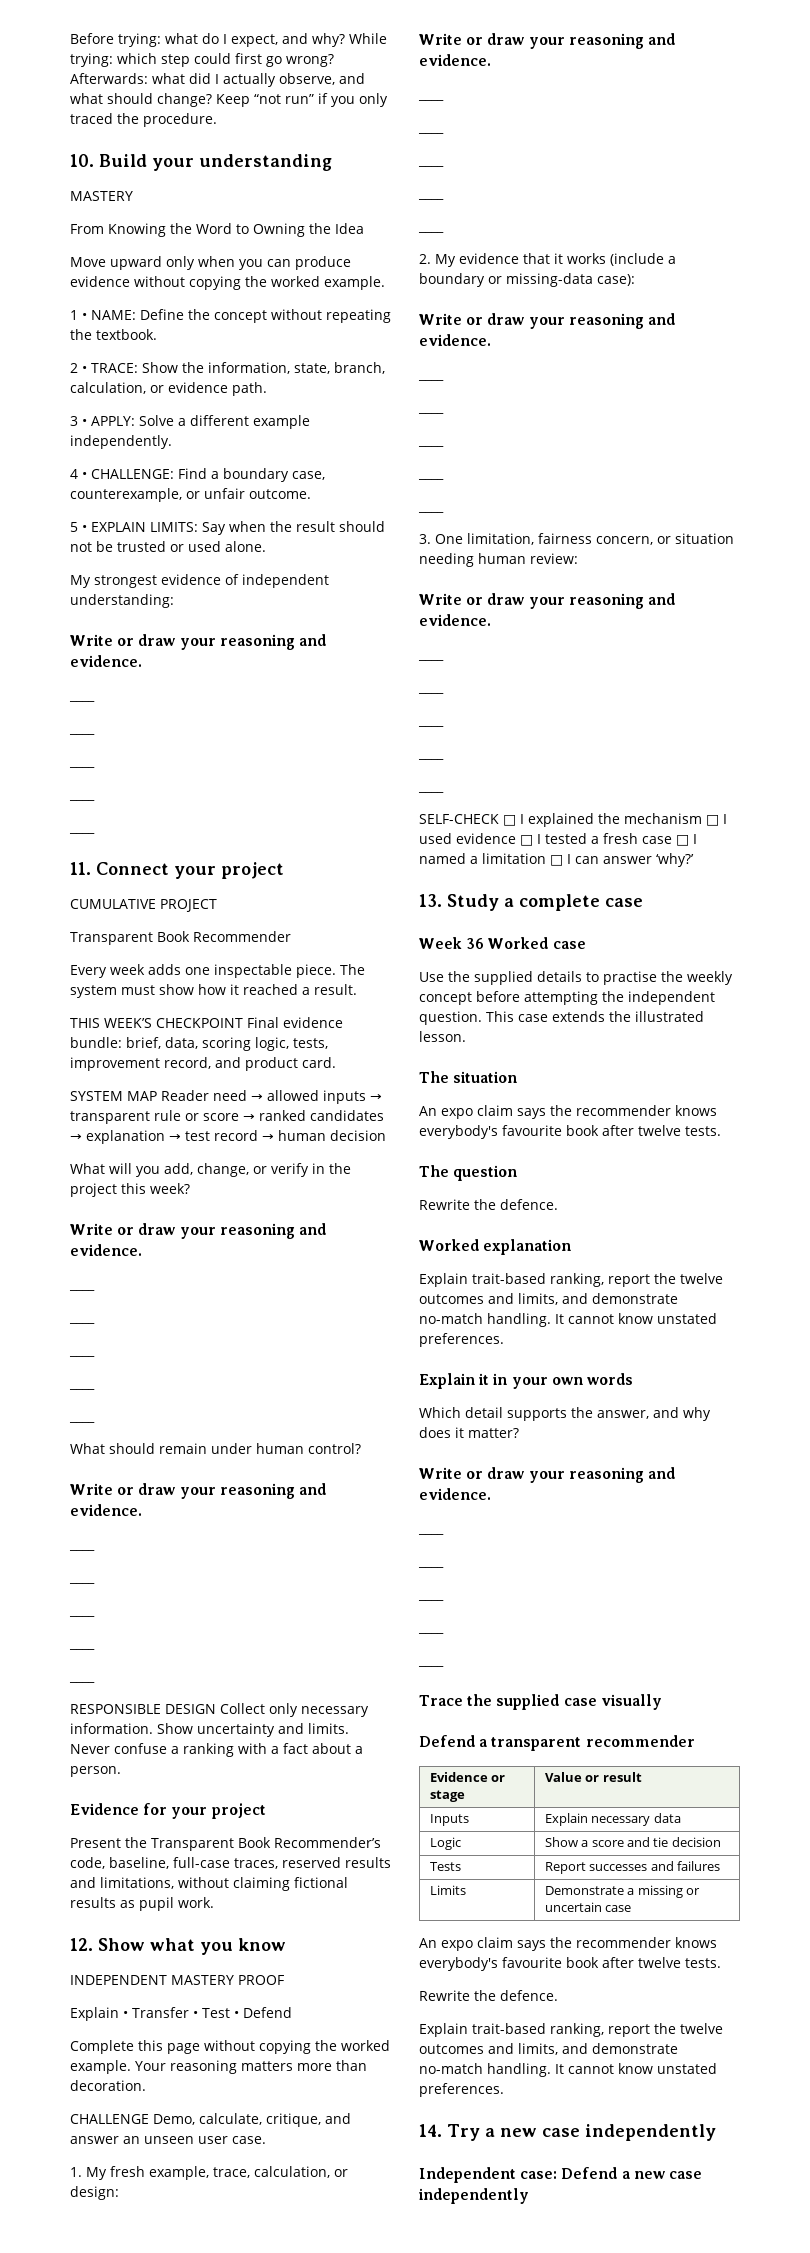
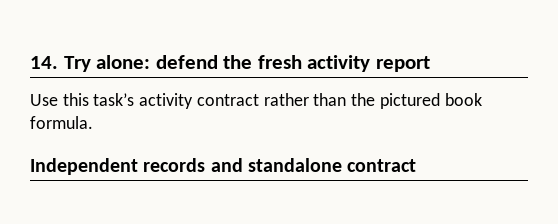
[70,33,387,47] [70,53,334,67] [70,73,365,87] [70,93,388,107] [70,113,217,127] [70,154,332,171] [70,191,133,201] [70,223,364,237] [70,256,351,270] [70,276,385,290] [70,309,391,323] [70,329,157,340] [70,362,385,374] [70,382,267,396] [70,415,310,429] [70,435,172,449] [70,468,325,482] [70,488,311,502] [70,521,385,535] [70,541,266,552] [70,574,329,588] [70,594,174,608] [70,634,326,650] [70,655,142,667] [69,700,95,702] [69,733,95,735] [69,766,95,768] [69,799,95,801] [69,832,95,834] [70,862,284,879] [70,899,217,912] [70,931,291,945] [70,964,365,978] [70,984,357,998] [70,1017,343,1028] [70,1037,328,1051] [70,1057,336,1071] [70,1090,382,1104] [70,1110,384,1124] [70,1130,386,1144] [70,1163,351,1177] [70,1183,190,1197] [70,1223,326,1239] [70,1244,142,1256] [69,1289,95,1291] [69,1322,95,1324] [69,1355,95,1357] [69,1388,95,1390] [69,1421,95,1423] [70,1443,361,1454] [70,1483,326,1499] [70,1504,142,1516] [69,1549,95,1551] [69,1582,95,1584] [69,1615,95,1617] [69,1648,95,1650] [69,1681,95,1683] [70,1703,369,1717] [70,1723,349,1737] [70,1743,363,1757] [70,1766,121,1777] [70,1803,266,1819] [70,1837,381,1851] [70,1857,391,1869] [70,1877,348,1891] [70,1897,214,1911] [70,1938,286,1955] [70,1975,284,1985] [70,2007,292,2021] [70,2040,390,2054] [70,2060,367,2074] [70,2080,146,2091] [70,2113,351,2127] [70,2136,266,2144] [70,2166,348,2180] [70,2186,119,2200] [419,33,675,49] [419,54,491,66] [418,99,444,101] [418,132,444,134] [418,165,444,167] [418,198,444,200] [418,231,444,233] [419,253,676,267] [419,273,635,287] [419,313,675,329] [419,334,491,346] [418,379,444,381] [418,412,444,414] [418,445,444,447] [418,478,444,480] [418,511,444,513] [419,533,734,545] [419,553,578,567] [419,593,675,609] [419,614,491,626] [418,659,444,661] [418,692,444,694] [418,725,444,727] [418,758,444,760] [418,791,444,793] [419,813,727,827] [419,833,697,846] [419,853,694,867] [419,894,643,911] [419,937,586,949] [419,971,733,985] [419,991,715,1005] [419,1011,704,1025] [419,1031,466,1042] [419,1071,518,1083] [419,1105,717,1119] [419,1125,721,1139] [419,1165,518,1181] [419,1199,558,1210] [419,1239,572,1255] [419,1273,723,1287] [419,1293,678,1305] [419,1313,717,1327] [419,1333,504,1347] [419,1373,633,1389] [419,1407,711,1421] [419,1427,519,1438] [419,1467,675,1483] [419,1488,491,1500] [418,1533,444,1535] [418,1566,444,1568] [418,1599,444,1601] [418,1632,444,1634] [418,1665,444,1667] [419,1694,662,1710] [419,1735,695,1751] [429,1772,506,1782] [429,1790,465,1802] [544,1772,642,1782] [429,1814,469,1826] [544,1813,681,1826] [429,1837,461,1850] [544,1837,721,1847] [429,1862,461,1871] [544,1861,721,1874] [429,1885,466,1895] [544,1885,701,1898] [544,1902,632,1912] [419,1937,717,1951] [419,1957,721,1971] [419,1990,558,2001] [419,2023,723,2037] [419,2043,678,2055] [419,2063,717,2077] [419,2083,504,2097] [419,2124,716,2141] [419,2167,702,2183] [418,2188,529,2204] Before trying: what do I expect, and why? While trying: which step could first go wrong? Afterwards: what did I actually observe, and what should change? Keep “not run” if you only traced the procedure. // 10. Build your understanding // MASTERY // From Knowing the Word to Owning the Idea // Move upward only when you can produce evidence without copying the worked example. // 1 • NAME: Define the concept without repeating the textbook. // 2 • TRACE: Show the information, state, branch, calculation, or evidence path. // 3 • APPLY: Solve a different example independently. // 4 • CHALLENGE: Find a boundary case, counterexample, or unfair outcome. // 5 • EXPLAIN LIMITS: Say when the result should not be trusted or used alone. // My strongest evidence of independent understanding: // Write or draw your reasoning and evidence. // ____ // ____ // ____ // ____ // ____ // 11. Connect your project // CUMULATIVE PROJECT // Transparent Book Recommender // Every week adds one inspectable piece. The system must show how it reached a result. // THIS WEEK’S CHECKPOINT Final evidence bundle: brief, data, scoring logic, tests, improvement record, and product card. // SYSTEM MAP Reader need → allowed inputs → transparent rule or score → ranked candidates → explanation → test record → human decision // What will you add, change, or verify in the project this week? // Write or draw your reasoning and evidence. // ____ // ____ // ____ // ____ // ____ // What should remain under human control? // Write or draw your reasoning and evidence. // ____ // ____ // ____ // ____ // ____ // RESPONSIBLE DESIGN Collect only necessary information. Show uncertainty and limits. Never confuse a ranking with a fact about a person. // Evidence for your project // Present the Transparent Book Recommender’s code, baseline, full-case traces, reserved results and limitations, without claiming fictional results as pupil work. // 12. Show what you know // INDEPENDENT MASTERY PROOF // Explain • Transfer • Test • Defend // Complete this page without copying the worked example. Your reasoning matters more than decoration. // CHALLENGE Demo, calculate, critique, and answer an unseen user case. // 1. My fresh example, trace, calculation, or design: // Write or draw your reasoning and evidence. // ____ // ____ // ____ // ____ // ____ // 2. My evidence that it works (include a boundary or missing-data case): // Write or draw your reasoning and evidence. // ____ // ____ // ____ // ____ // ____ // 3. One limitation, fairness concern, or situation needing human review: // Write or draw your reasoning and evidence. // ____ // ____ // ____ // ____ // ____ // SELF-CHECK □ I explained the mechanism □ I used evidence □ I tested a fresh case □ I named a limitation □ I can answer ‘why?’ // 13. Study a complete case // Week 36 Worked case // Use the supplied details to practise the weekly concept before attempting the independent question. This case extends the illustrated lesson. // The situation // An expo claim says the recommender knows everybody's favourite book after twelve tests. // The question // Rewrite the defence. // Worked explanation // Explain trait-based ranking, report the twelve outcomes and limits, and demonstrate no-match handling. It cannot know unstated preferences. // Explain it in your own words // Which detail supports the answer, and why does it matter? // Write or draw your reasoning and evidence. // ____ // ____ // ____ // ____ // ____ // Trace the supplied case visually // Defend a transparent recommender // Evidence or stage | Value or result // Inputs | Explain necessary data // Logic | Show a score and tie decision // Tests | Report successes and failures // Limits | Demonstrate a missing or uncertain case // An expo claim says the recommender knows everybody's favourite book after twelve tests. // Rewrite the defence. // Explain trait-based ranking, report the twelve outcomes and limits, and demonstrate no-match handling. It cannot know unstated preferences. // 14. Try a new case independently // Independent case: Defend a new case independently -> [30,55,430,72] [30,93,482,109] [30,116,93,129] [30,158,417,175] 14. Try alone: defend the fresh activity report // Use this task’s activity contract rather than the pictured book formula. // Independent records and standalone contract

